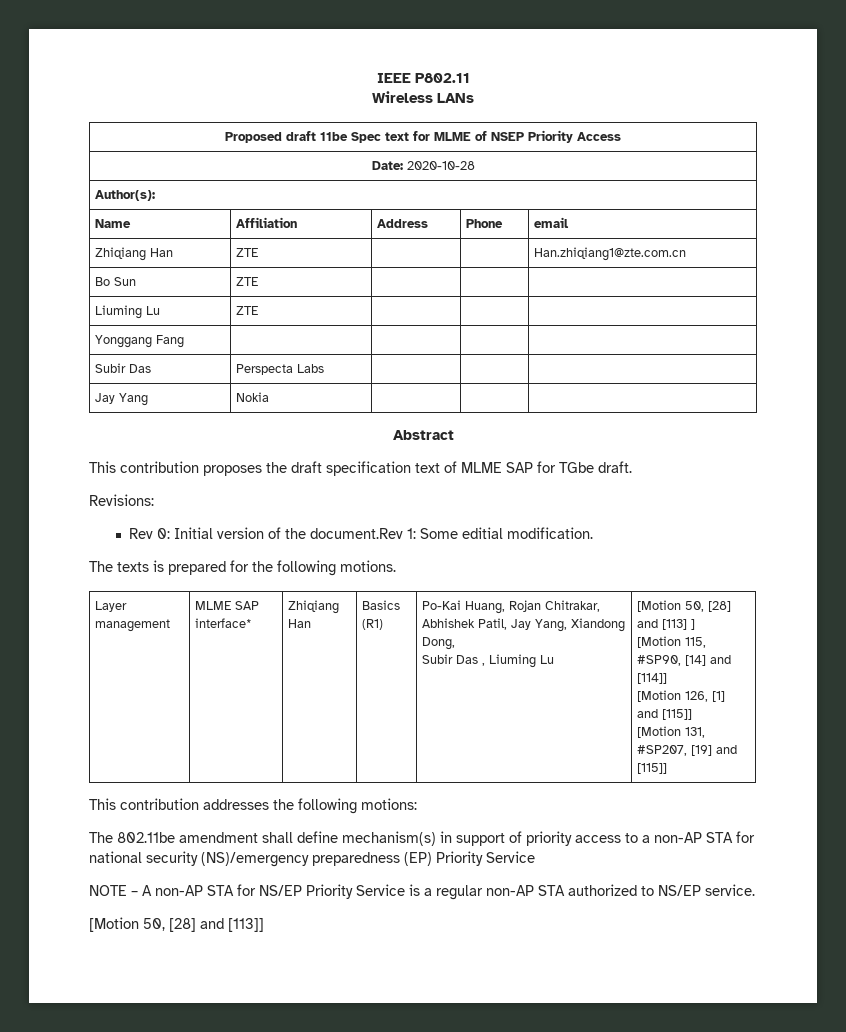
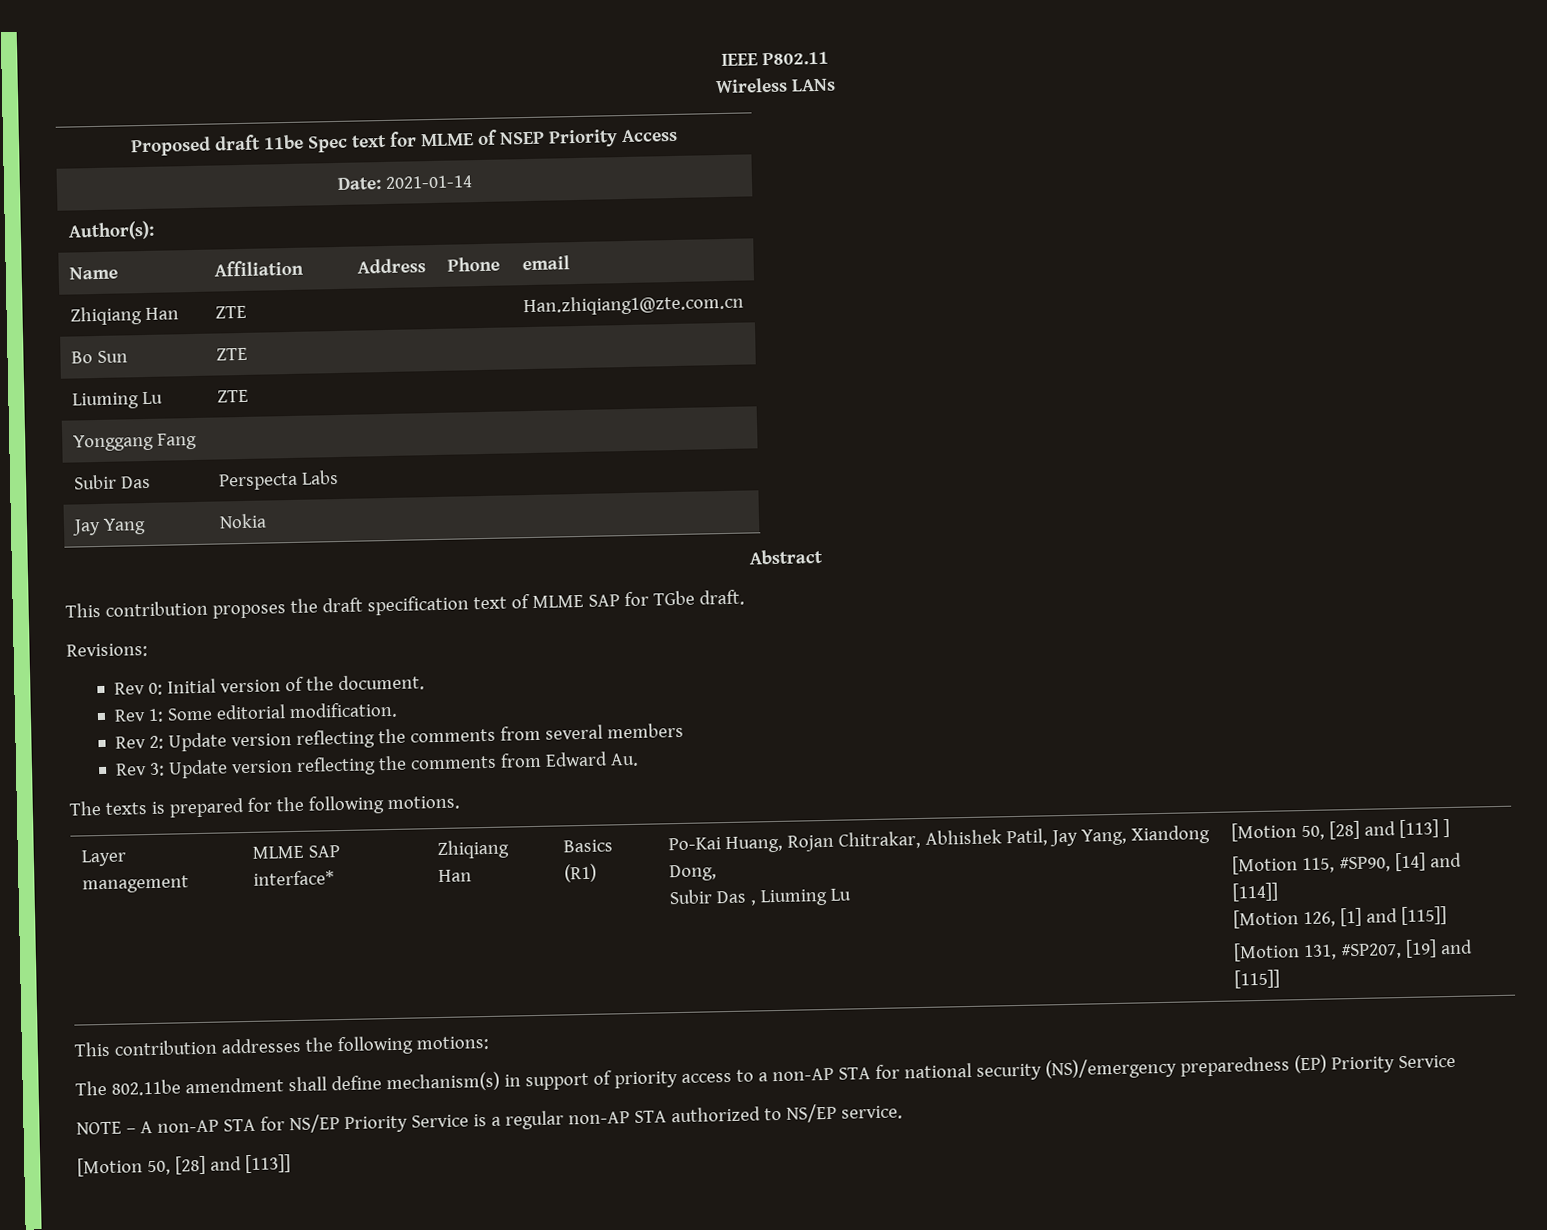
[406,161,475,170] 2020-10-28 -> [384,175,473,189] 2021-01-14
[309,528,403,539] document.Rev -> [337,674,425,692] [113,709,146,722] document. // Rev
[461,527,503,539] editial -> [215,704,286,720] editorial
(593, 533) none -> [114,722,684,752] [114,751,639,779] // Rev 2: Update version reflecting the comments from several members // Rev 3: Update version reflecting the comments from Edward Au.

